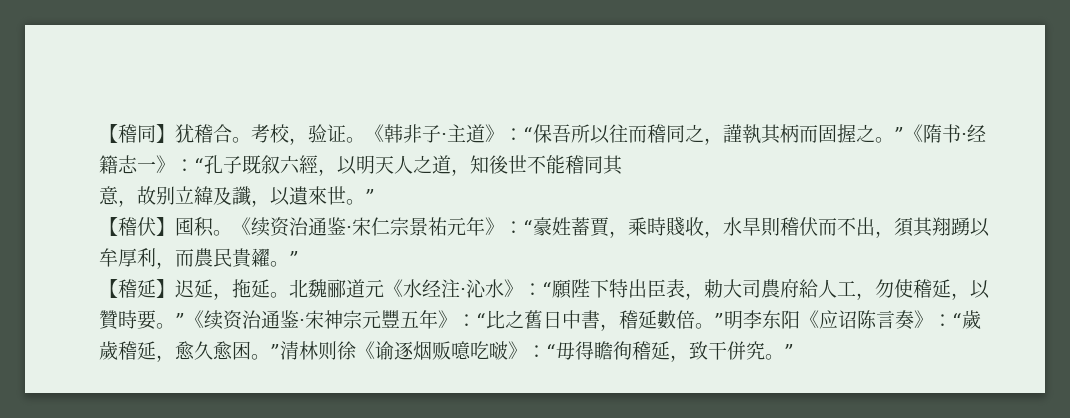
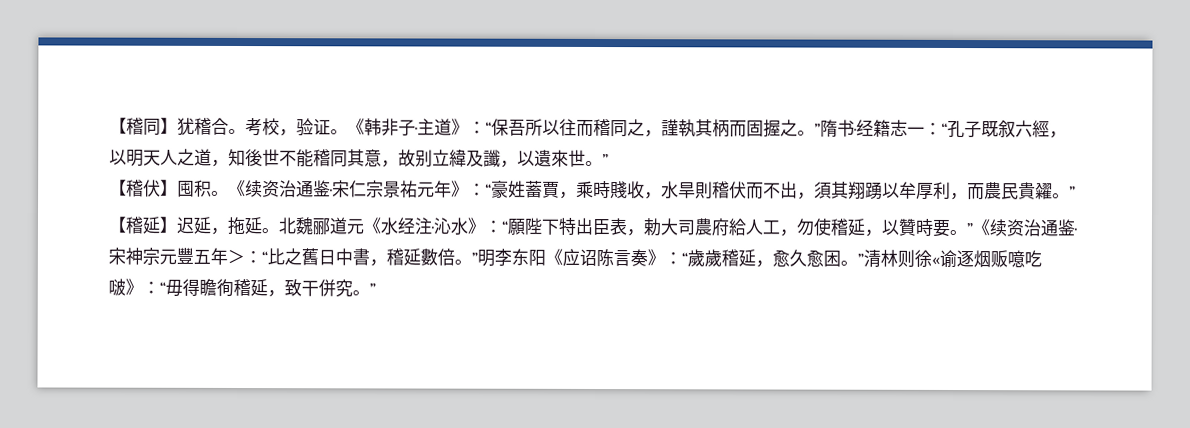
[904,124,923,142] 《 -> (821, 129) none
[156,155,175,173] 》 -> (925, 130) none
(623, 165) // -> (365, 158) none
[438,310,457,328] 》 -> [227,249,245,265] ＞
[356,341,375,359] 《 -> [931,256,940,265] «

